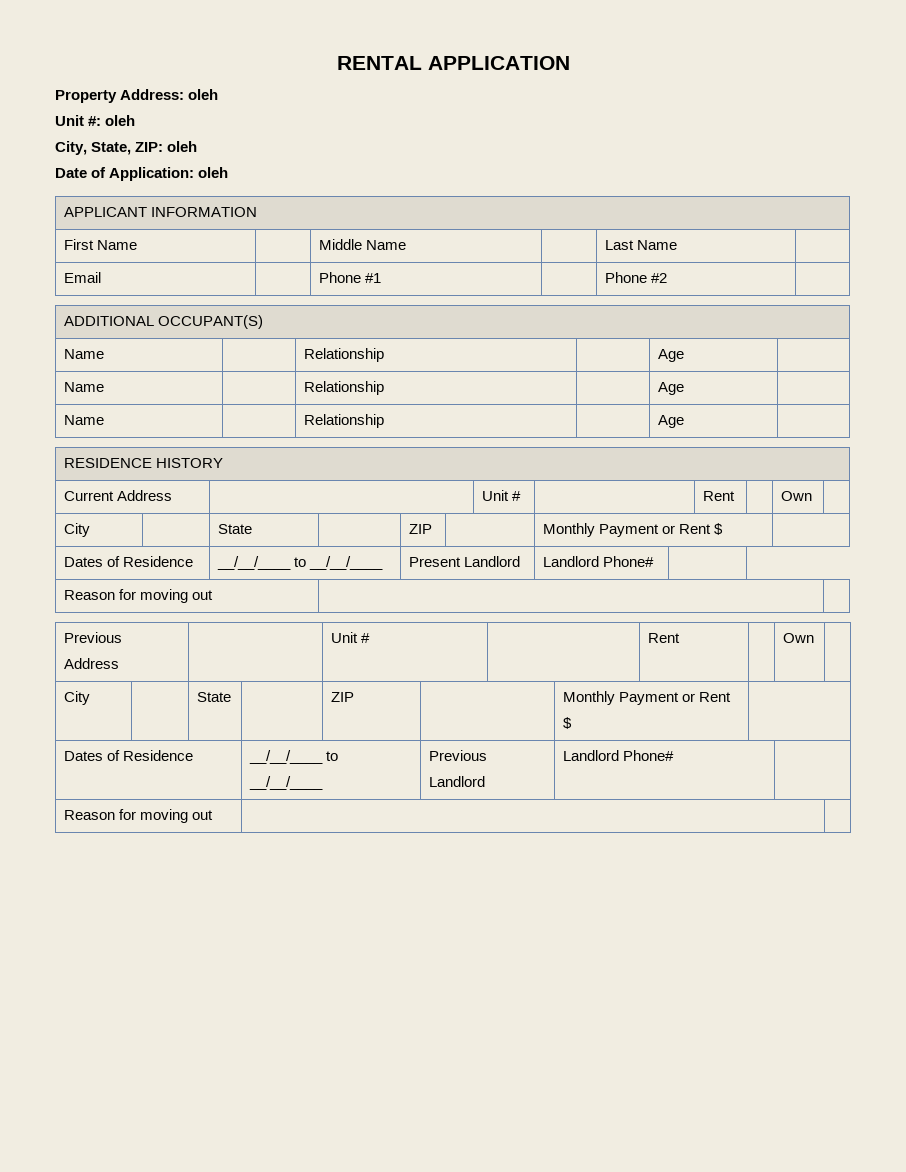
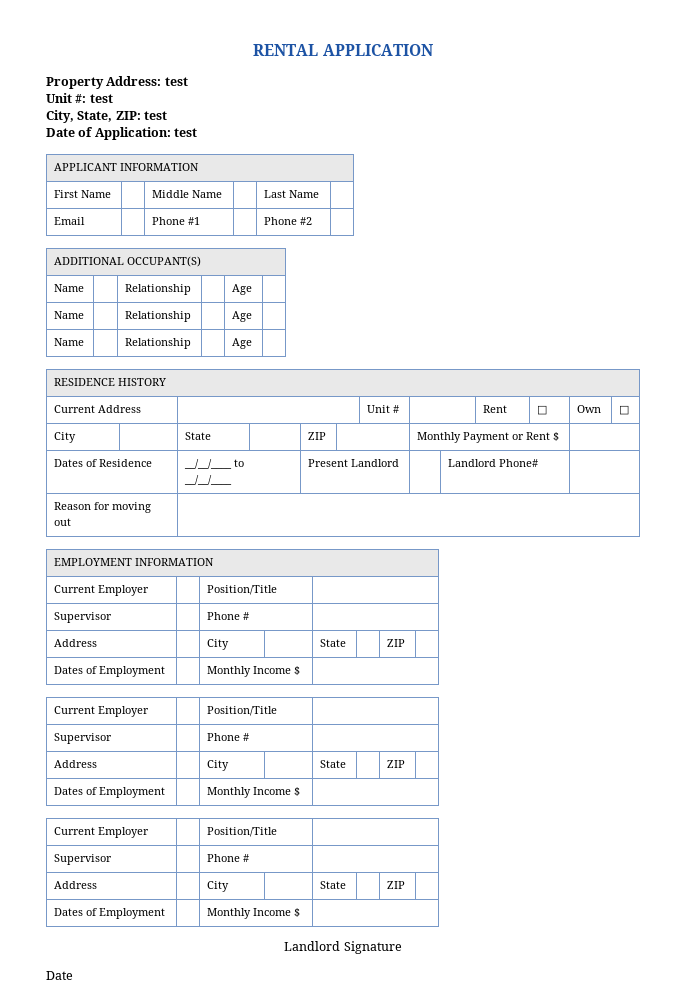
[188,89,219,100] oleh -> [164,77,188,86] test
[105,115,136,126] oleh -> [89,94,113,103] test
[167,141,198,152] oleh -> [144,111,168,120] test
[198,167,229,178] oleh -> [174,128,198,137] test
[781,491,813,501] | Own | -> [537,405,548,415] [577,405,602,413] [619,405,630,415] □ | Own | □
[543,556,655,567] [64,589,214,603] [64,632,123,643] [64,658,120,669] [331,632,371,643] [648,633,681,643] [783,633,815,643] [64,691,91,705] [197,692,232,702] [331,692,355,702] [563,691,732,705] [563,717,573,729] [64,750,194,761] [249,750,339,764] [249,776,324,790] [429,750,488,761] [429,776,486,787] [563,750,675,761] [64,809,214,823] Landlord Phone# | // Reason for moving out | | // Previous Address | | Unit # | | Rent | | Own | // City | | State | | ZIP | | Monthly Payment or Rent $ | // Dates of Residence | __/__/____ to __/__/____ | Previous Landlord | Landlord Phone# | // Reason for moving out | | -> [448,459,539,467] [54,502,152,513] [54,518,72,526] [54,558,215,566] [54,585,150,596] [207,585,278,595] [54,612,113,623] [207,612,250,620] [54,639,98,647] [207,639,230,650] [320,639,347,647] [387,639,406,647] [54,666,166,677] [207,666,301,677] [54,706,150,717] [207,706,278,716] [54,733,113,744] [207,733,250,741] [54,760,98,768] [207,760,230,771] [320,760,347,768] [387,760,406,768] [54,787,166,798] [207,787,301,798] [54,827,150,838] [207,827,278,837] [54,854,113,865] [207,854,250,862] [54,881,98,889] [207,881,230,892] [320,881,347,889] [387,881,406,889] [54,908,166,919] [207,908,301,919] [284,941,402,954] [46,971,73,980] | Landlord Phone# | // Reason for moving out | // EMPLOYMENT INFORMATION // Current Employer | | Position/Title | // Supervisor | | Phone # | // Address | | City | | State | | ZIP | // Dates of Employment | | Monthly Income $ | // Current Employer | | Position/Title | // Supervisor | | Phone # | // Address | | City | | State | | ZIP | // Dates of Employment | | Monthly Income $ | // Current Employer | | Position/Title | // Supervisor | | Phone # | // Address | | City | | State | | ZIP | // Dates of Employment | | Monthly Income $ | // Landlord Signature // Date

